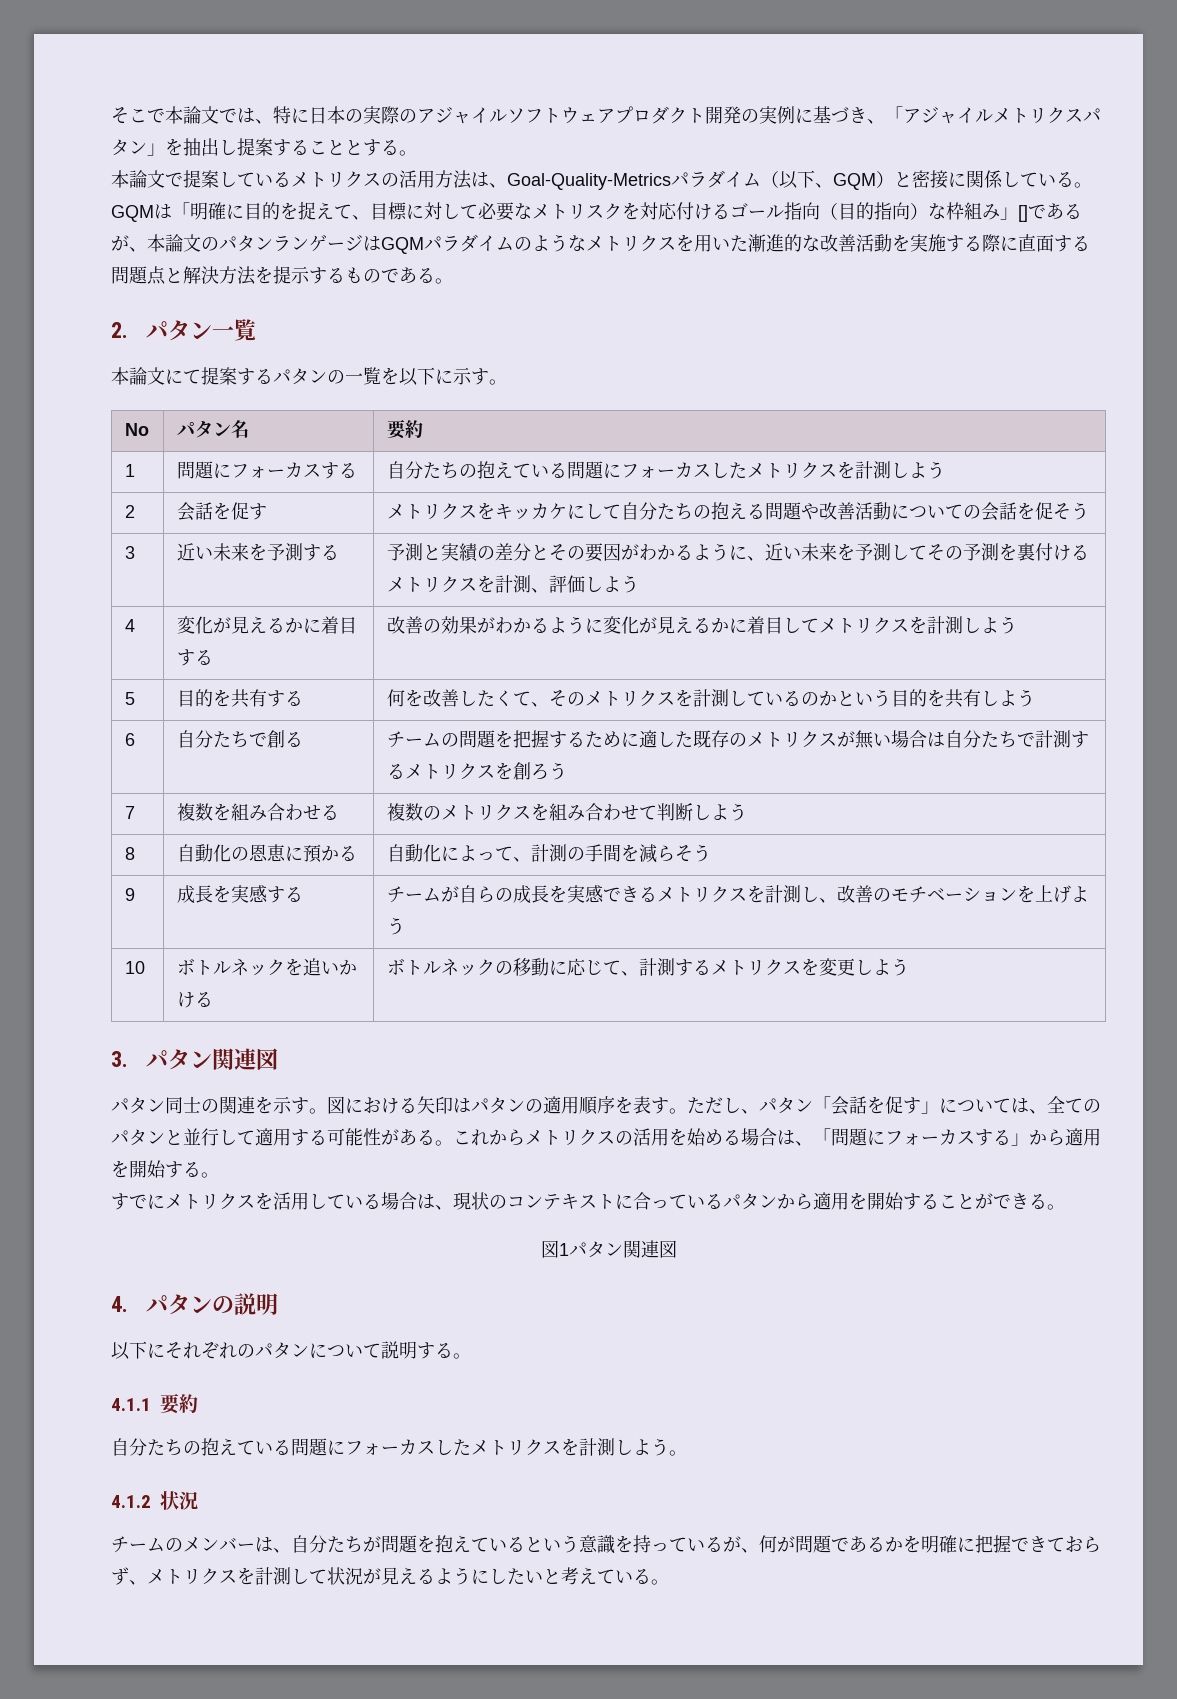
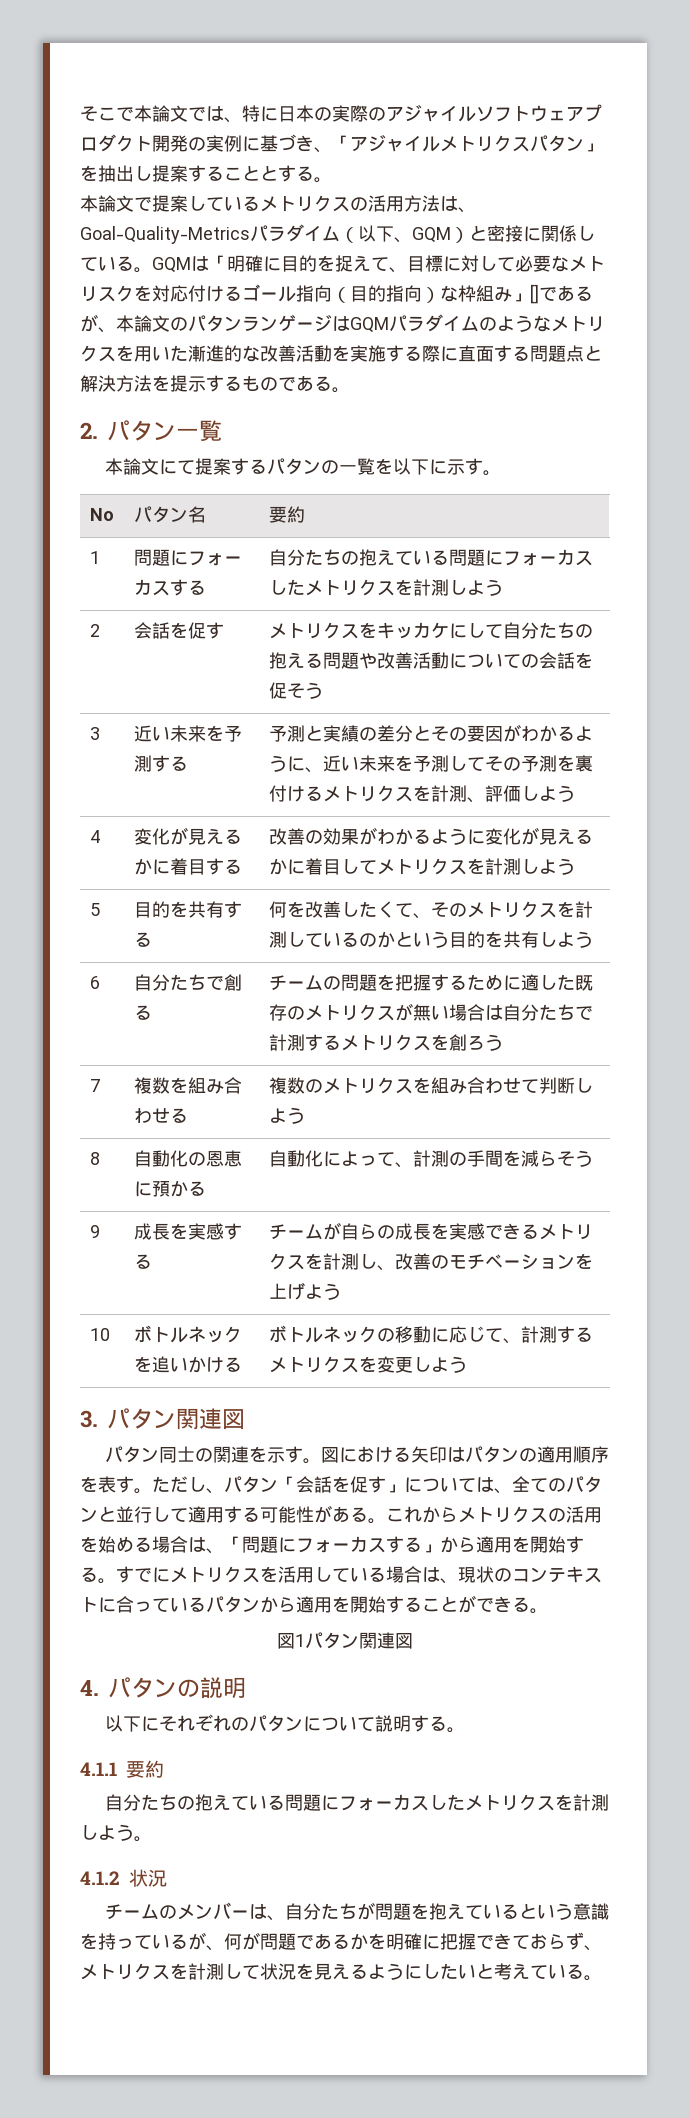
(219, 1175) // -> (116, 1581) none
[363,1568,381,1584] が -> [296,1963,314,1979] を

